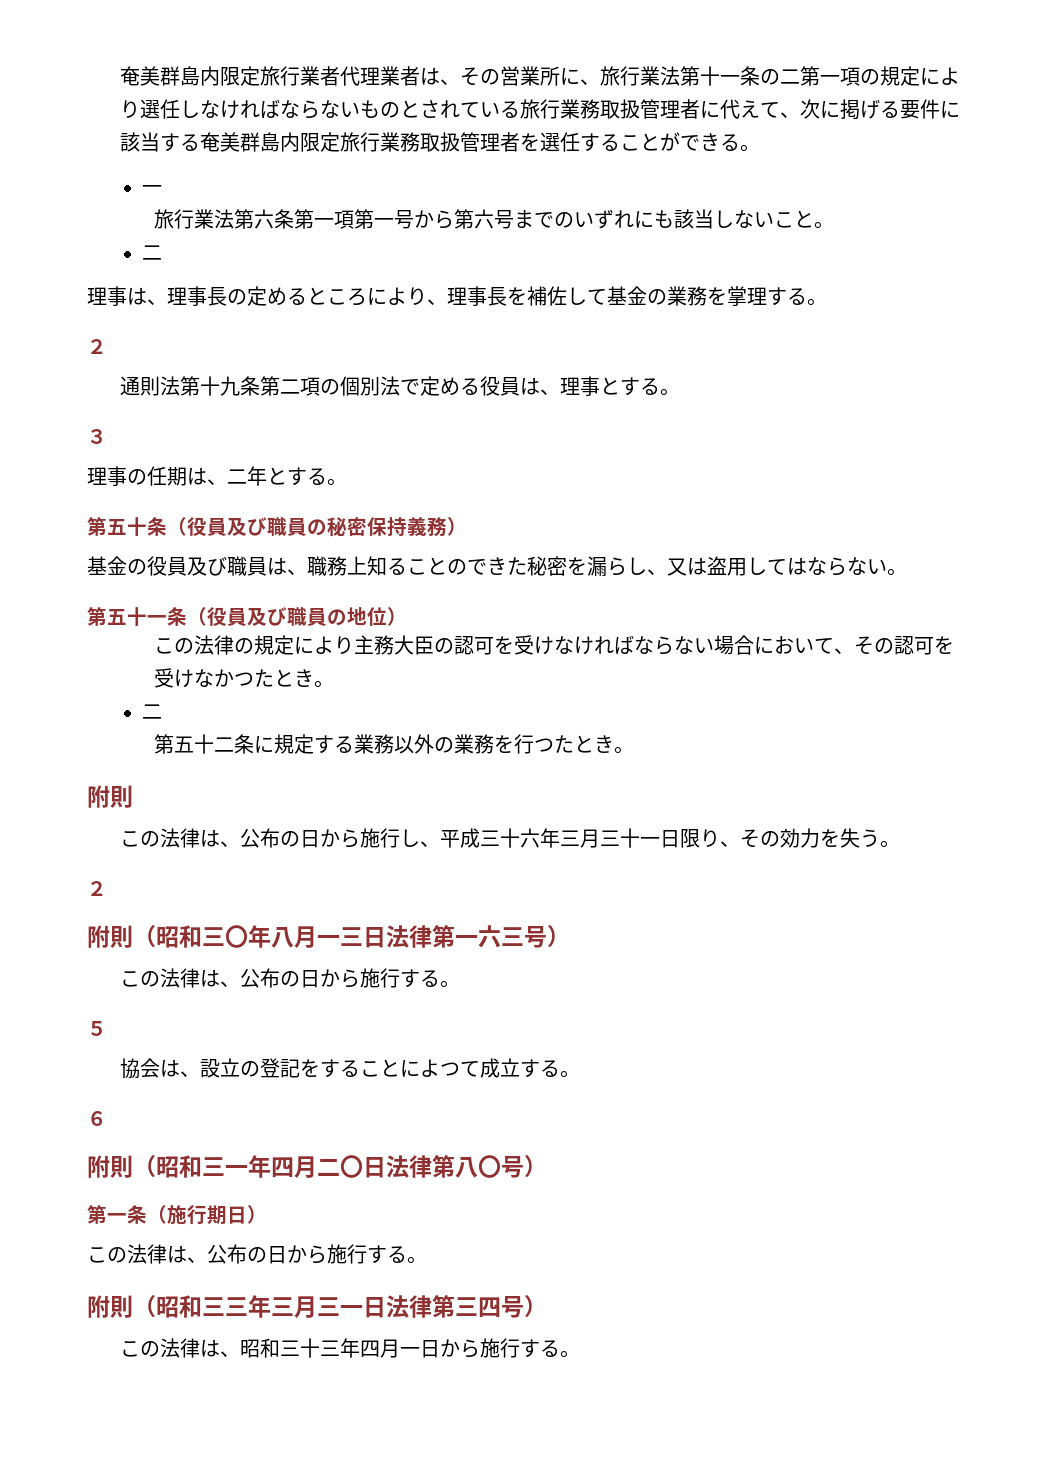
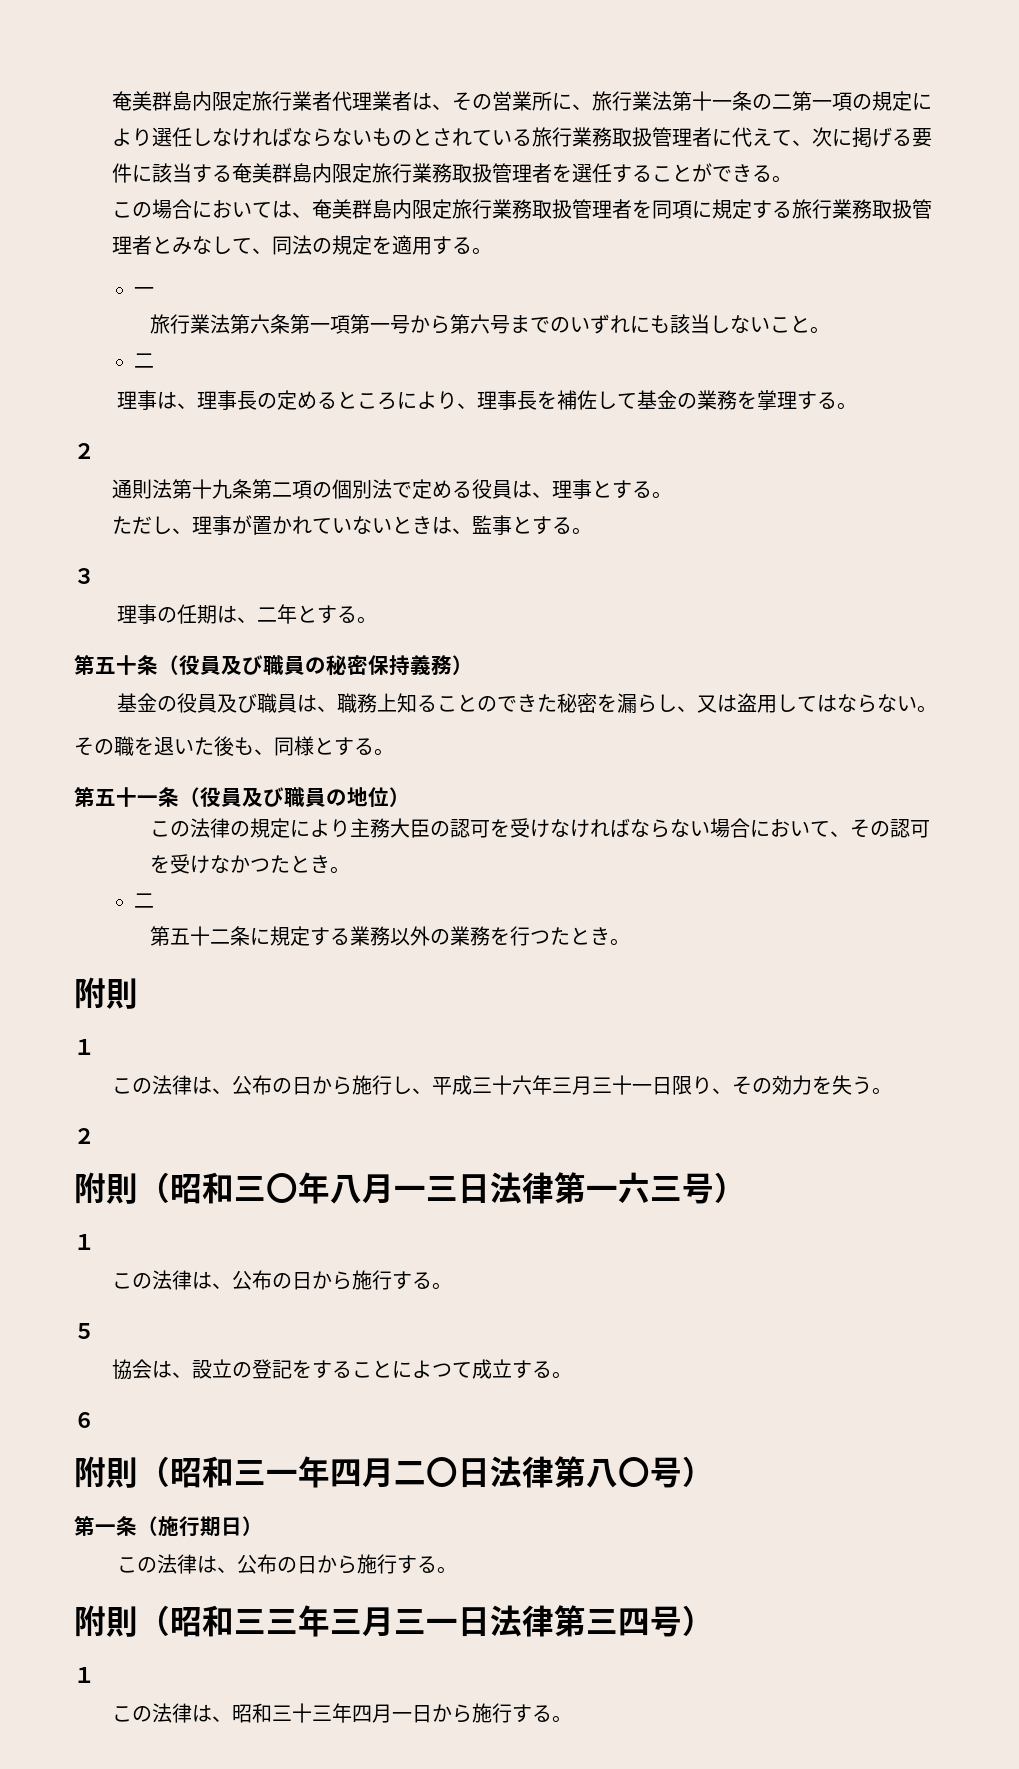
(761, 148) none -> [112,199,933,219] [112,235,493,255] // この場合においては、奄美群島内限定旅行業務取扱管理者を同項に規定する旅行業務取扱管理者とみなして、同法の規定を適用する。
(681, 392) none -> [112,515,593,535] // ただし、理事が置かれていないときは、監事とする。
(907, 572) none -> [74,736,394,756] // その職を退いた後も、同様とする。
(133, 796) none -> [74,1039,95,1055] // １
(570, 936) none -> [74,1234,95,1250] // １
(547, 1306) none -> [74,1667,95,1683] // １

